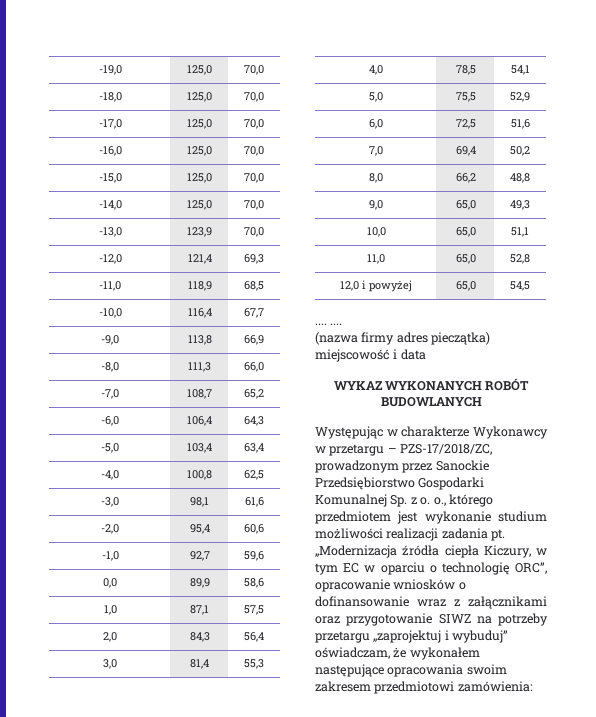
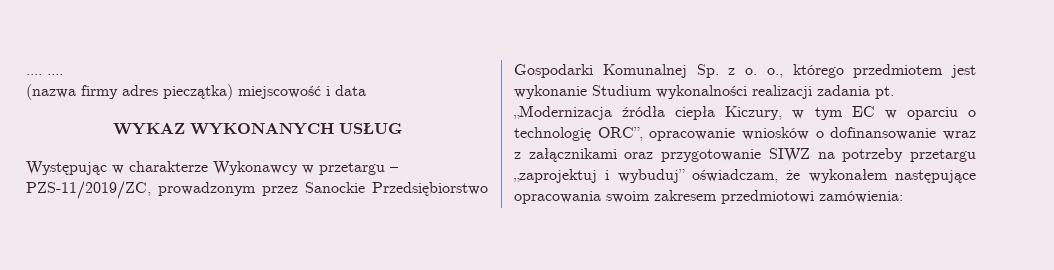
[98,65,122,75] [187,65,212,75] [244,65,264,75] [98,92,122,102] [187,92,212,102] [244,92,264,102] [98,119,122,129] [187,119,212,129] [244,119,264,129] [98,146,122,156] [187,146,212,156] [244,146,264,156] [98,173,122,183] [187,173,212,183] [244,173,264,183] [98,200,122,210] [187,200,212,210] [244,200,264,210] [98,227,122,237] [187,227,212,237] [244,227,264,237] [98,254,122,264] [187,254,212,264] [244,254,264,264] [99,281,121,291] [187,281,212,291] [244,281,264,291] [98,308,122,318] [187,308,212,318] [244,308,264,318] [101,335,119,345] [187,335,212,345] [244,335,264,345] [101,362,119,372] [188,362,211,372] [244,362,264,372] [101,389,119,399] [187,389,212,399] [244,389,264,399] [101,416,119,426] [187,416,212,426] [244,416,264,426] [101,443,119,453] [187,443,212,453] [244,443,264,453] [101,470,119,480] [187,470,212,480] [244,470,264,480] [101,497,119,507] [190,497,209,507] [244,497,264,507] [101,524,119,534] [189,524,210,534] [244,524,264,534] [101,551,119,561] [189,551,210,561] [244,551,264,561] [103,578,117,588] [189,578,210,588] [244,578,264,588] [103,605,117,615] [190,605,209,615] [244,605,264,615] [103,632,117,642] [189,632,210,642] [244,632,264,642] [103,659,117,669] [190,659,209,669] [244,659,264,669] [369,65,383,75] [455,65,476,75] [510,65,530,75] [369,92,383,102] [455,92,476,102] [510,92,530,102] [369,119,383,129] [455,119,476,129] [510,119,530,129] [369,146,383,156] [455,146,476,156] [510,146,530,156] [369,173,383,183] [455,173,476,183] [510,173,530,183] [369,200,383,210] [455,200,476,210] [510,200,530,210] [366,227,386,237] [455,227,476,237] [511,227,529,237] [367,254,385,264] [455,254,476,264] [510,254,530,264] [340,280,412,292] [455,281,476,291] [510,281,530,291] -19,0 | 125,0 | 70,0 // -18,0 | 125,0 | 70,0 // -17,0 | 125,0 | 70,0 // -16,0 | 125,0 | 70,0 // -15,0 | 125,0 | 70,0 // -14,0 | 125,0 | 70,0 // -13,0 | 123,9 | 70,0 // -12,0 | 121,4 | 69,3 // -11,0 | 118,9 | 68,5 // -10,0 | 116,4 | 67,7 // -9,0 | 113,8 | 66,9 // -8,0 | 111,3 | 66,0 // -7,0 | 108,7 | 65,2 // -6,0 | 106,4 | 64,3 // -5,0 | 103,4 | 63,4 // -4,0 | 100,8 | 62,5 // -3,0 | 98,1 | 61,6 // -2,0 | 95,4 | 60,6 // -1,0 | 92,7 | 59,6 // 0,0 | 89,9 | 58,6 // 1,0 | 87,1 | 57,5 // 2,0 | 84,3 | 56,4 // 3,0 | 81,4 | 55,3 // 4,0 | 78,5 | 54,1 // 5,0 | 75,5 | 52,9 // 6,0 | 72,5 | 51,6 // 7,0 | 69,4 | 50,2 // 8,0 | 66,2 | 48,8 // 9,0 | 65,0 | 49,3 // 10,0 | 65,0 | 51,1 // 11,0 | 65,0 | 52,8 // 12,0 i powyżej | 65,0 | 54,5 // -> (26, 74) none
[485,378,530,391] [380,397,482,407] ROBÓT BUDOWLANYCH -> [338,122,402,134] USŁUG
[400,444,493,455] PZS-17/2018/ZC, -> [26,181,151,199] PZS-11/2019/ZC,
[498,511,547,522] [315,528,383,539] studium możliwości -> [592,85,747,99] Studium wykonalności

